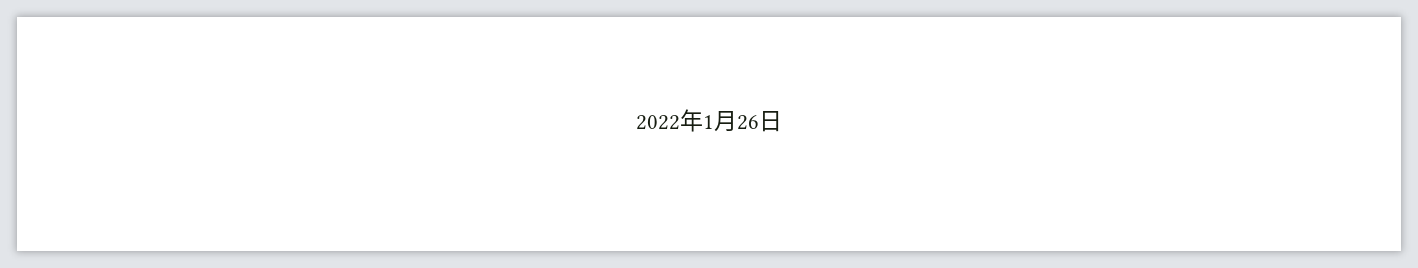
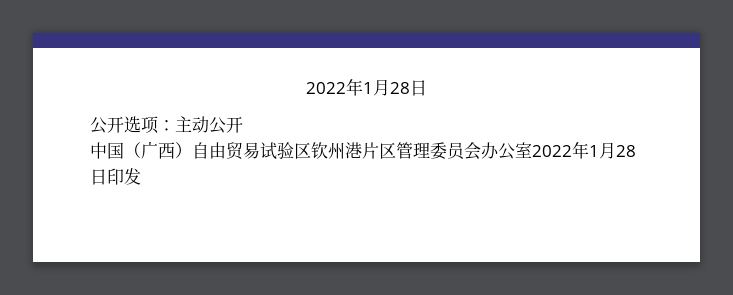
[636,109,782,132] 2022年1月26日 -> [306,78,427,96] [90,116,243,134] [90,141,636,160] [90,168,141,185] 2022年1月28日 // 公开选项：主动公开 // 中国（广西）自由贸易试验区钦州港片区管理委员会办公室2022年1月28日印发

